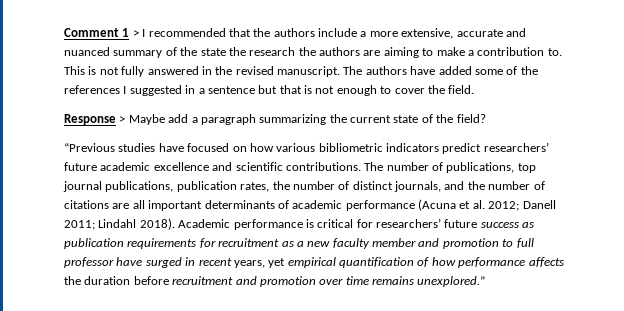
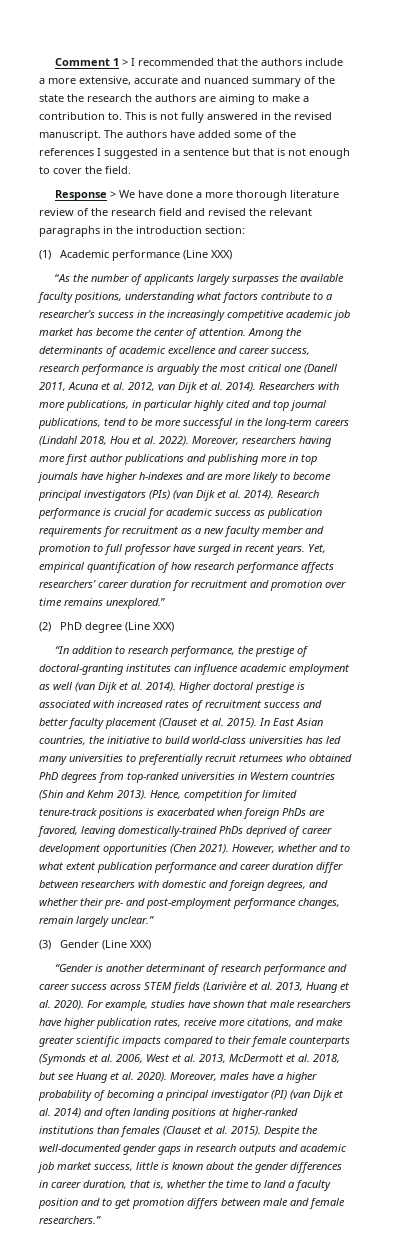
[128,114,486,125] [64,142,549,154] [64,162,536,173] [63,181,545,192] [64,199,556,211] [64,218,478,230] Maybe add a paragraph summarizing the current state of the field? // “Previous studies have focused on how various bibliometric indicators predict researchers’ future academic excellence and scientific contributions. The number of publications, top journal publications, publication rates, the number of distinct journals, and the number of citations are all important determinants of academic performance (Acuna et al. 2012; Danell 2011; Lindahl 2018). Academic performance is critical for researchers’ future -> [118,190,339,201] [39,208,312,216] [39,226,245,237] [39,250,232,261] [54,274,344,285] [37,292,333,303] [39,310,350,321] [39,328,302,339] [39,346,310,357] [39,364,338,375] [39,382,339,393] [39,400,327,411] [38,418,349,429] [39,436,332,447] [39,454,317,465] [37,472,331,483] [38,490,319,501] [38,508,213,519] We have done a more thorough literature review of the research field and revised the relevant paragraphs in the introduction section: // (1) Academic performance (Line XXX) // “As the number of applicants largely surpasses the available faculty positions, understanding what factors contribute to a researcher’s success in the increasingly competitive academic job market has become the center of attention. Among the determinants of academic excellence and career success, research performance is arguably the most critical one (Danell 2011, Acuna et al. 2012, van Dijk et al. 2014). Researchers with more publications, in particular highly cited and top journal publications, tend to be more successful in the long-term careers (Lindahl 2018, Hou et al. 2022). Moreover, researchers having more first author publications and publishing more in top journals have higher h-indexes and are more likely to become principal investigators (PIs) (van Dijk et al. 2014). Research performance is crucial for academic
[233,258,286,268] years, yet -> [275,544,326,555] years. Yet,
(456, 261) none -> [194,562,234,570] research
[64,276,169,285] the duration before -> [39,580,189,591] researchers’ career duration for
(486, 281) none -> [39,622,174,633] [54,646,308,657] [39,664,349,675] [39,682,305,693] [39,700,322,711] [39,718,323,729] [39,736,341,745] [39,754,352,765] [39,772,335,783] [39,790,297,801] [39,808,325,819] [37,826,332,837] [39,844,350,855] [39,862,343,873] [39,880,328,891] [39,898,340,909] [39,916,154,927] [39,940,151,950] [54,964,347,975] [39,981,349,993] [39,1000,351,1011] [39,1018,343,1029] [39,1036,350,1047] [39,1054,340,1065] [39,1072,317,1083] [38,1090,343,1101] [39,1108,298,1119] [39,1126,318,1137] [39,1144,347,1155] [37,1162,342,1173] [39,1180,331,1191] [38,1198,345,1209] [39,1216,101,1224] // (2) PhD degree (Line XXX) // “In addition to research performance, the prestige of doctoral-granting institutes can influence academic employment as well (van Dijk et al. 2014). Higher doctoral prestige is associated with increased rates of recruitment success and better faculty placement (Clauset et al. 2015). In East Asian countries, the initiative to build world-class universities has led many universities to preferentially recruit returnees who obtained PhD degrees from top-ranked universities in Western countries (Shin and Kehm 2013). Hence, competition for limited tenure-track positions is exacerbated when foreign PhDs are favored, leaving domestically-trained PhDs deprived of career development opportunities (Chen 2021). However, whether and to what extent publication performance and career duration differ between researchers with domestic and foreign degrees, and whether their pre- and post-employment performance changes, remain largely unclear.” // (3) Gender (Line XXX) // “Gender is another determinant of research performance and career success across STEM fields (Larivière et al. 2013, Huang et al. 2020). For example, studies have shown that male researchers have higher publication rates, receive more citations, and make greater scientific impacts compared to their female counterparts (Symonds et al. 2006, West et al. 2013, McDermott et al. 2018, but see Huang et al. 2020). Moreover, males have a higher probability of becoming a principal investigator (PI) (van Dijk et al. 2014) and often landing positions at higher-ranked institutions than females (Clauset et al. 2015). Despite the well-documented gender gaps in research outputs and academic job market success, little is known about the gender differences in career duration, that is, whether the time to land a faculty position and to get promotion differs between male and female researchers.”

